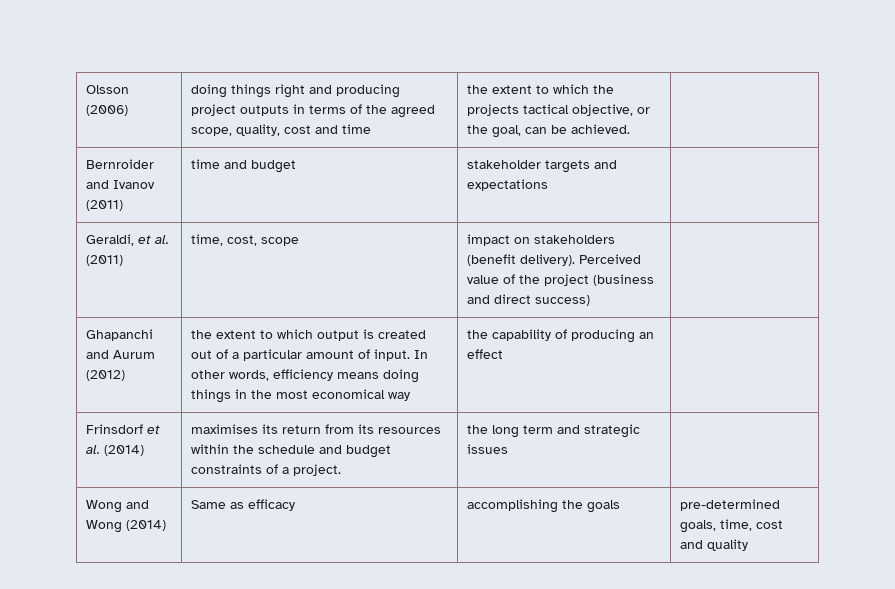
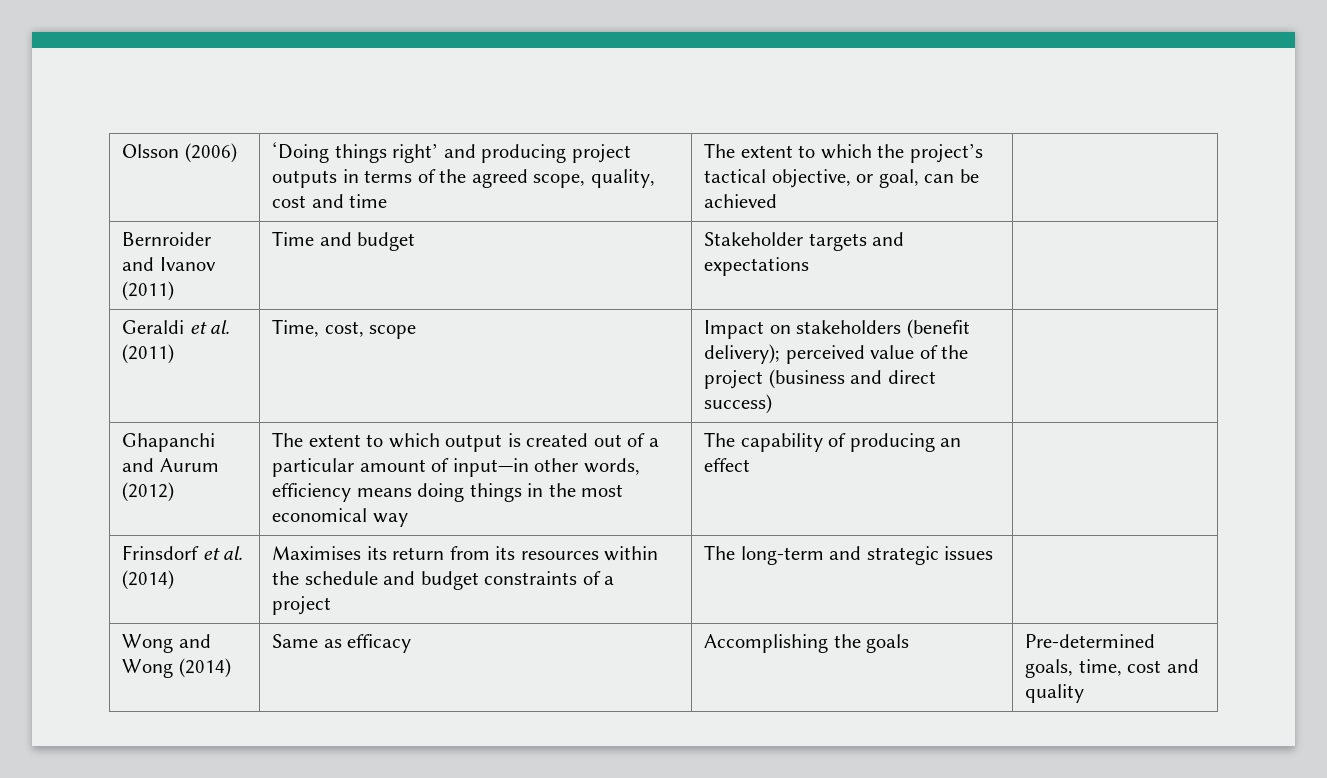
[191,84,306,98] doing things right -> [272,142,439,163] ‘Doing things right’
[467,85,489,94] the -> [704,143,736,158] The
[467,104,520,116] projects -> [909,143,983,163] project’s
[467,125,489,134] the -> (874, 178) none
[571,124,631,134] achieved. -> [704,194,778,208] achieved
[191,159,221,169] time -> [272,231,315,246] Time
[467,160,542,169] stakeholder -> [704,232,804,246] Stakeholder
[86,234,135,246] Geraldi, -> [122,320,185,334] Geraldi
[191,234,224,246] time, -> [272,319,320,337] Time,
[467,234,511,246] impact -> [704,320,765,339] Impact
[520,254,642,266] delivery). Perceived -> [704,344,865,364] delivery); perceived
[191,330,213,339] the -> [272,432,304,447] The
[374,349,429,361] input. In -> [452,458,529,477] input—in
[467,330,489,339] the -> [704,432,736,447] The
[191,424,259,434] maximises -> [272,546,362,560] Maximises
[293,464,342,476] [467,425,554,438] project. | the long term -> [272,596,332,615] [704,545,824,565] project | The long-term
[467,499,559,513] accomplishing -> [704,634,829,653] Accomplishing
[680,499,781,511] pre-determined -> [1025,634,1156,648] Pre-determined

